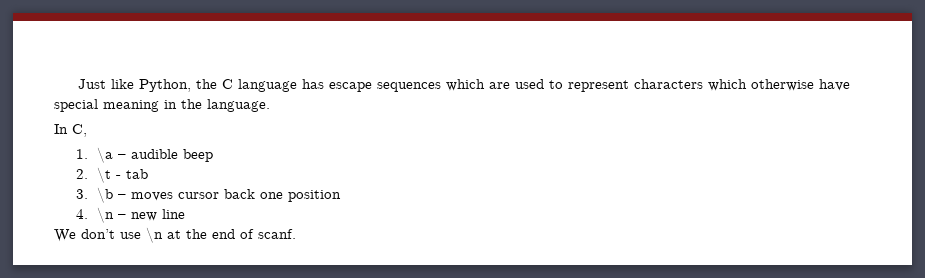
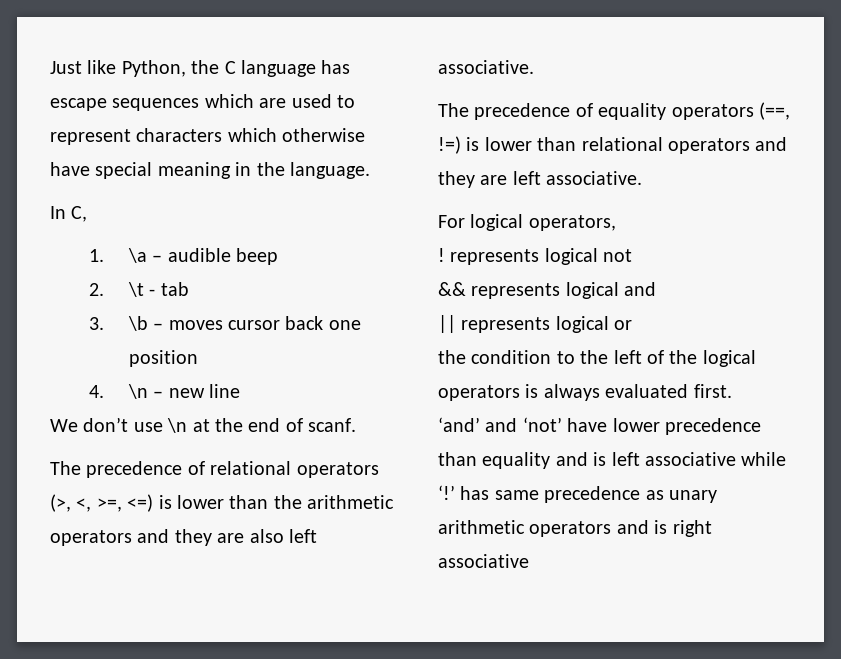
(296, 234) none -> [50,461,379,478] [50,494,395,512] [50,529,317,546] [438,60,534,74] [438,102,790,120] [438,136,788,154] [438,171,643,188] [438,214,616,231] [438,248,633,265] [438,282,657,299] [438,315,633,333] [438,350,756,367] [438,384,732,401] [438,417,761,435] [438,452,787,469] [438,485,717,503] [438,520,712,537] [438,554,529,568] // The precedence of relational operators (>, <, >=, <=) is lower than the arithmetic operators and they are also left associative. // The precedence of equality operators (==, !=) is lower than relational operators and they are left associative. // For logical operators, // ! represents logical not // && represents logical and // || represents logical or // the condition to the left of the logical operators is always evaluated first. // ‘and’ and ‘not’ have lower precedence than equality and is left associative while ‘!’ has same precedence as unary arithmetic operators and is right associative

